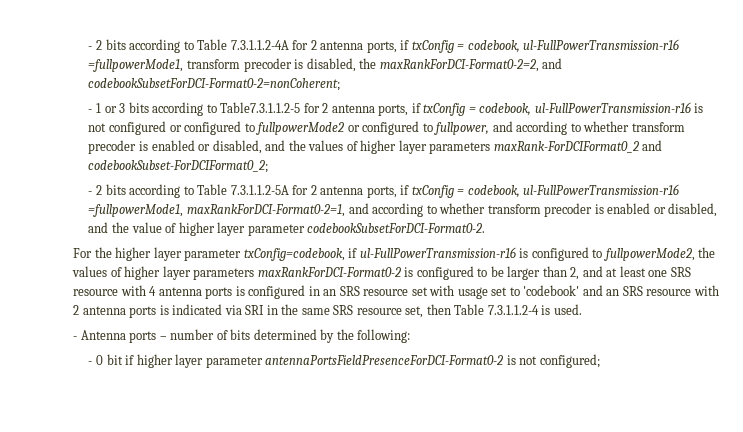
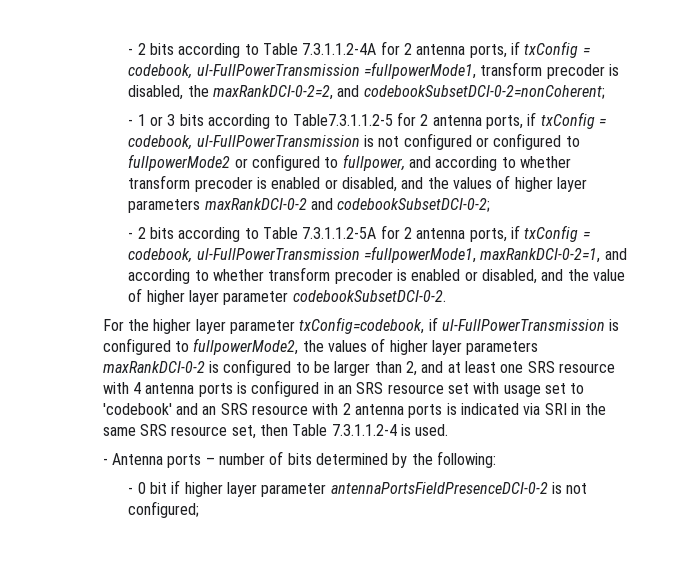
[523,39,680,50] ul-FullPowerTransmission-r16 -> [196,64,360,76] ul-FullPowerTransmission
[379,58,563,72] [88,78,341,91] maxRankForDCI-Format0-2=2, and codebookSubsetForDCI-Format0-2=nonCoherent; -> [213,85,605,100] maxRankDCI-0-2=2, and codebookSubsetDCI-0-2=nonCoherent;
[534,102,691,113] ul-FullPowerTransmission-r16 -> [196,135,360,147] ul-FullPowerTransmission
[493,140,663,153] [88,160,269,173] maxRank-ForDCIFormat0_2 and codebookSubset-ForDCIFormat0_2; -> [204,198,491,212] maxRankDCI-0-2 and codebookSubsetDCI-0-2;
[523,184,680,195] [88,204,345,217] ul-FullPowerTransmission-r16 =fullpowerMode1, maxRankForDCI-Format0-2=1, -> [196,246,601,263] ul-FullPowerTransmission =fullpowerMode1, maxRankDCI-0-2=1,
[307,223,486,233] codebookSubsetForDCI-Format0-2. -> [292,290,446,302] codebookSubsetDCI-0-2.
[359,247,516,258] ul-FullPowerTransmission-r16 -> [441,319,605,331] ul-FullPowerTransmission
[257,267,401,277] maxRankForDCI-Format0-2 -> [102,361,205,373] maxRankDCI-0-2
[265,355,504,365] antennaPortsFieldPresenceForDCI-Format0-2 -> [330,482,548,494] antennaPortsFieldPresenceDCI-0-2

